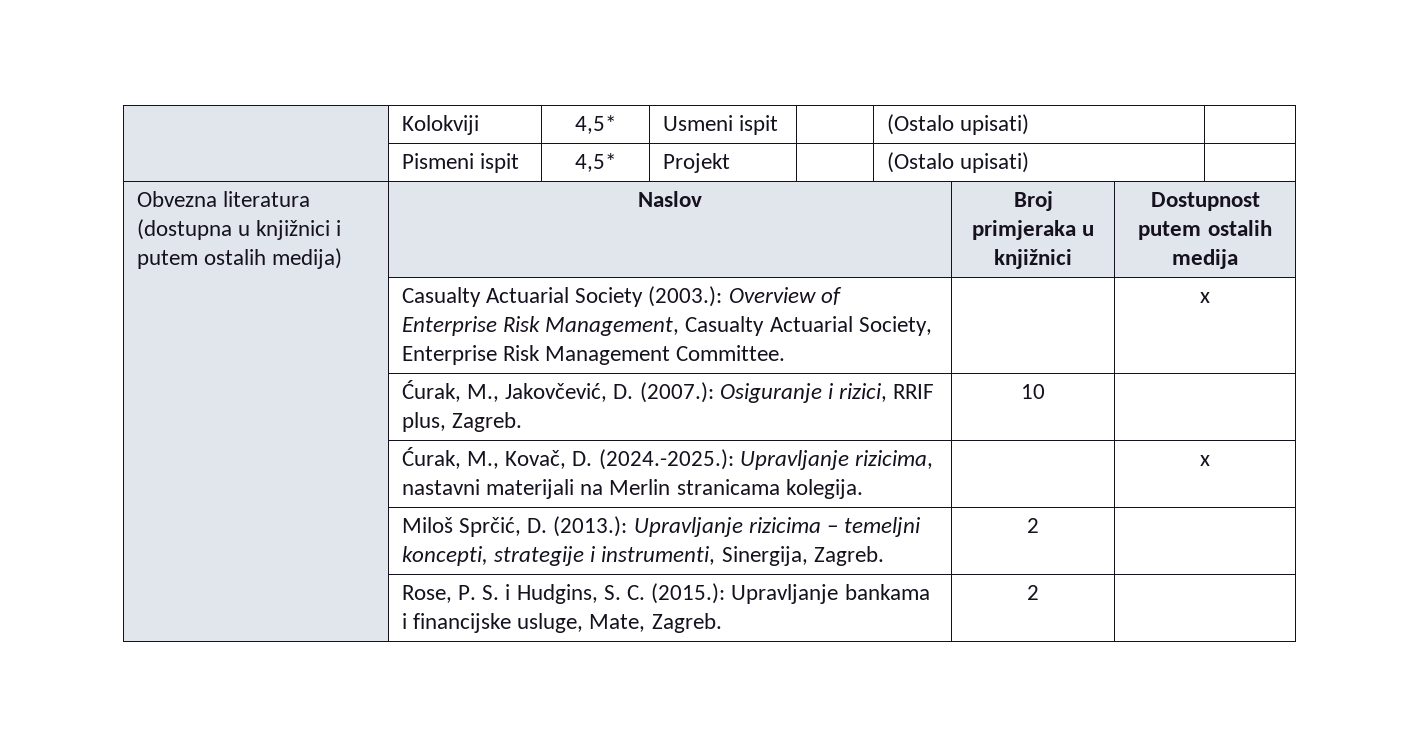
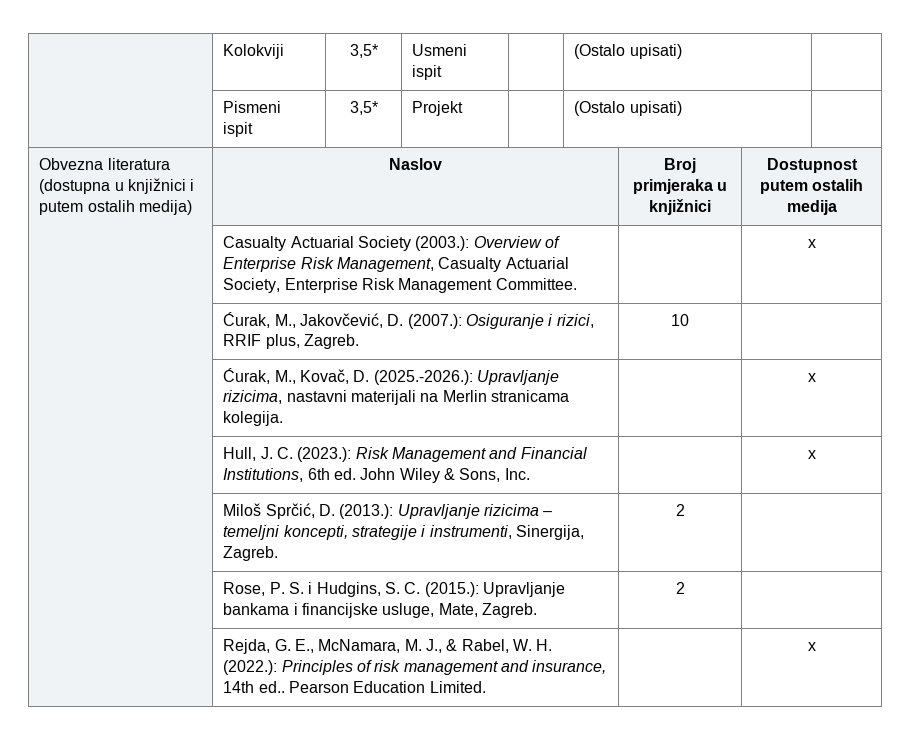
[575,115,616,134] 4,5* -> [349,44,378,58] 3,5*
[575,153,616,172] 4,5* -> [349,101,378,115] 3,5*
[598,449,734,470] (2024.-2025.): -> [373,370,473,385] (2025.-2026.):
(1210, 460) none -> [223,447,587,462] [223,468,530,483] [807,450,816,459] // | Hull, J. C. (2023.): Risk Management and Financial Institutions, 6th ed. John Wiley & Sons, Inc. | | x
(1039, 592) none -> [223,639,553,654] [223,660,607,675] [223,681,486,693] [807,642,816,651] // | Rejda, G. E., McNamara, M. J., & Rabel, W. H. (2022.): Principles of risk management and insurance, 14th ed.. Pearson Education Limited. | | x

